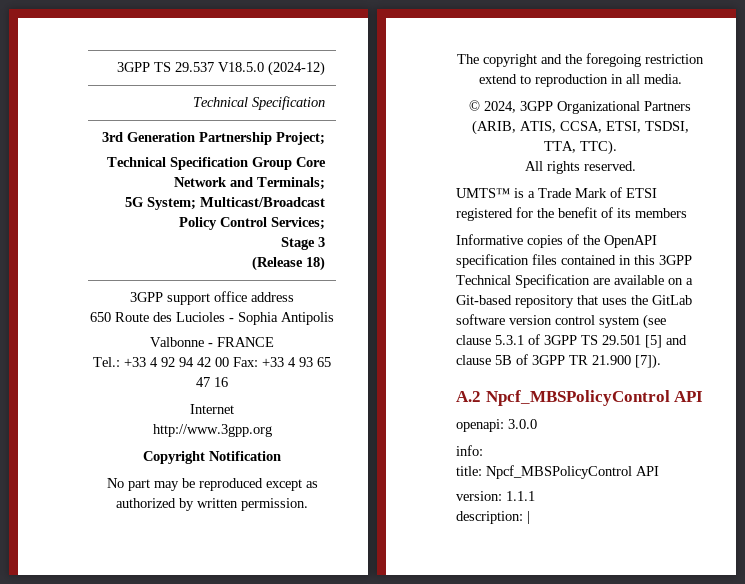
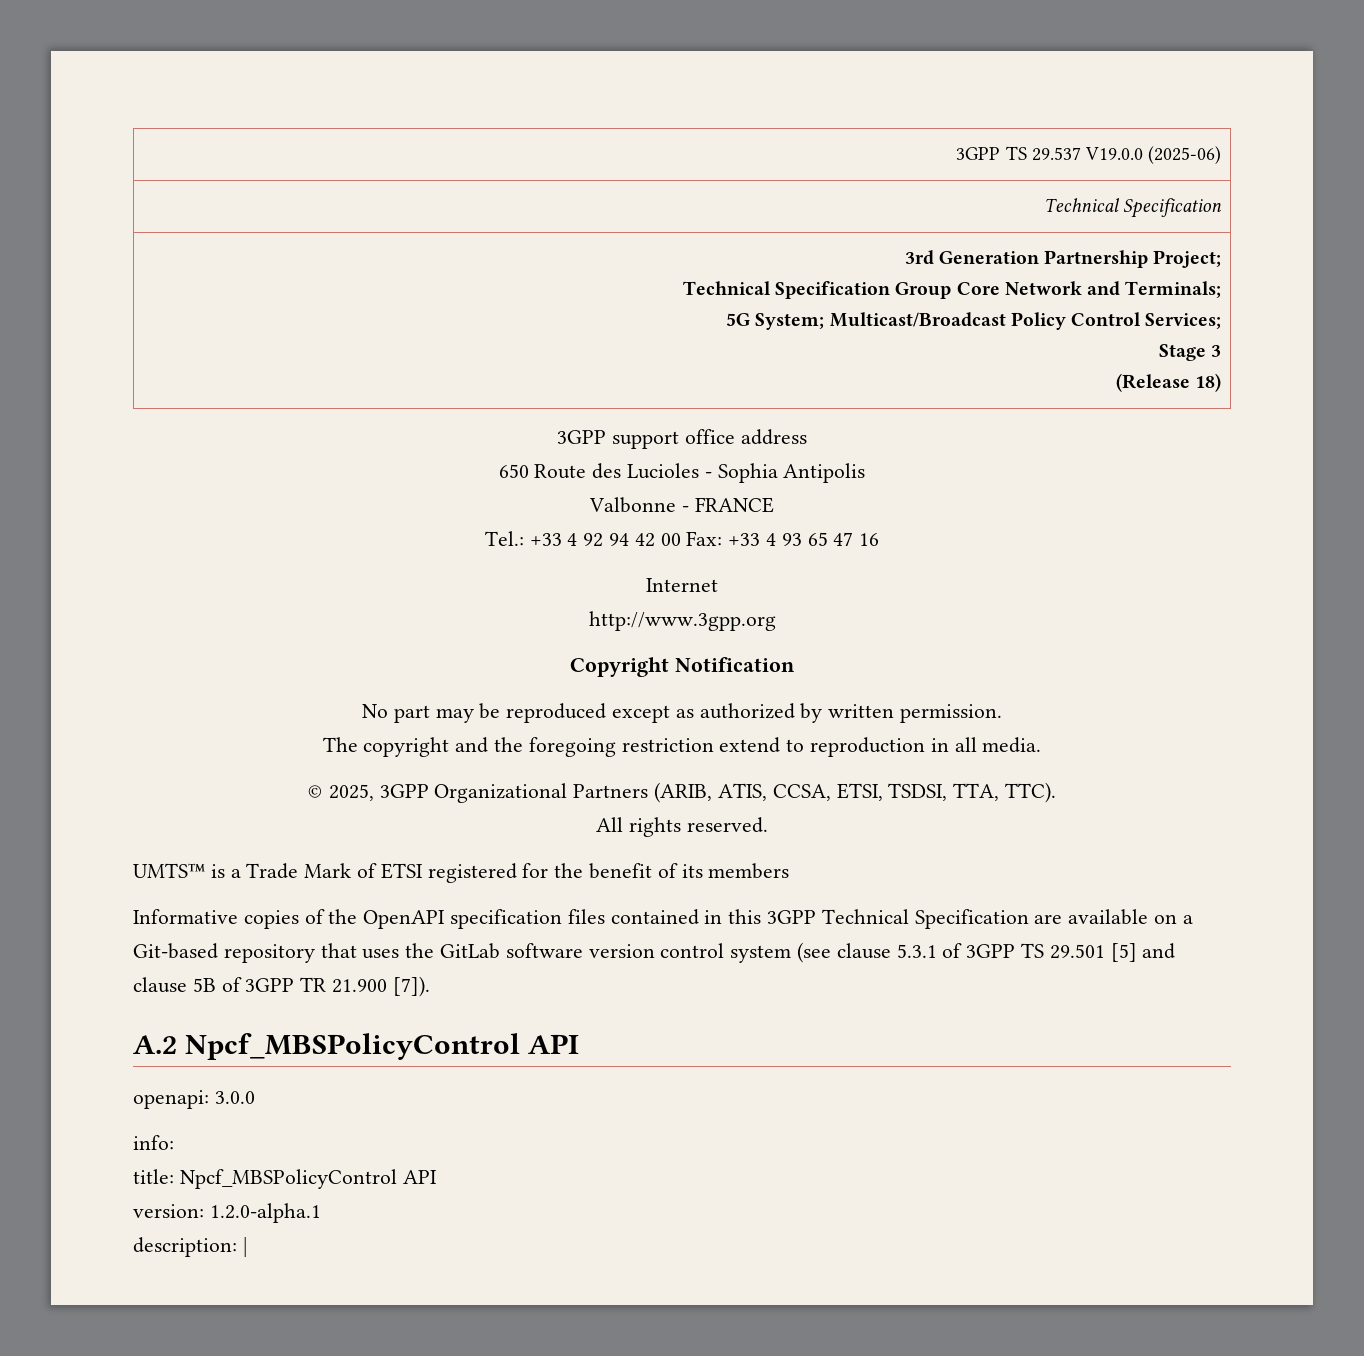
[217,61,325,76] V18.5.0 (2024-12) -> [1085,146,1222,164] V19.0.0 (2025-06)
[484,101,516,113] 2024, -> [328,784,374,801] 2025,
[506,491,535,501] 1.1.1 -> [209,1203,321,1223] 1.2.0-alpha.1

